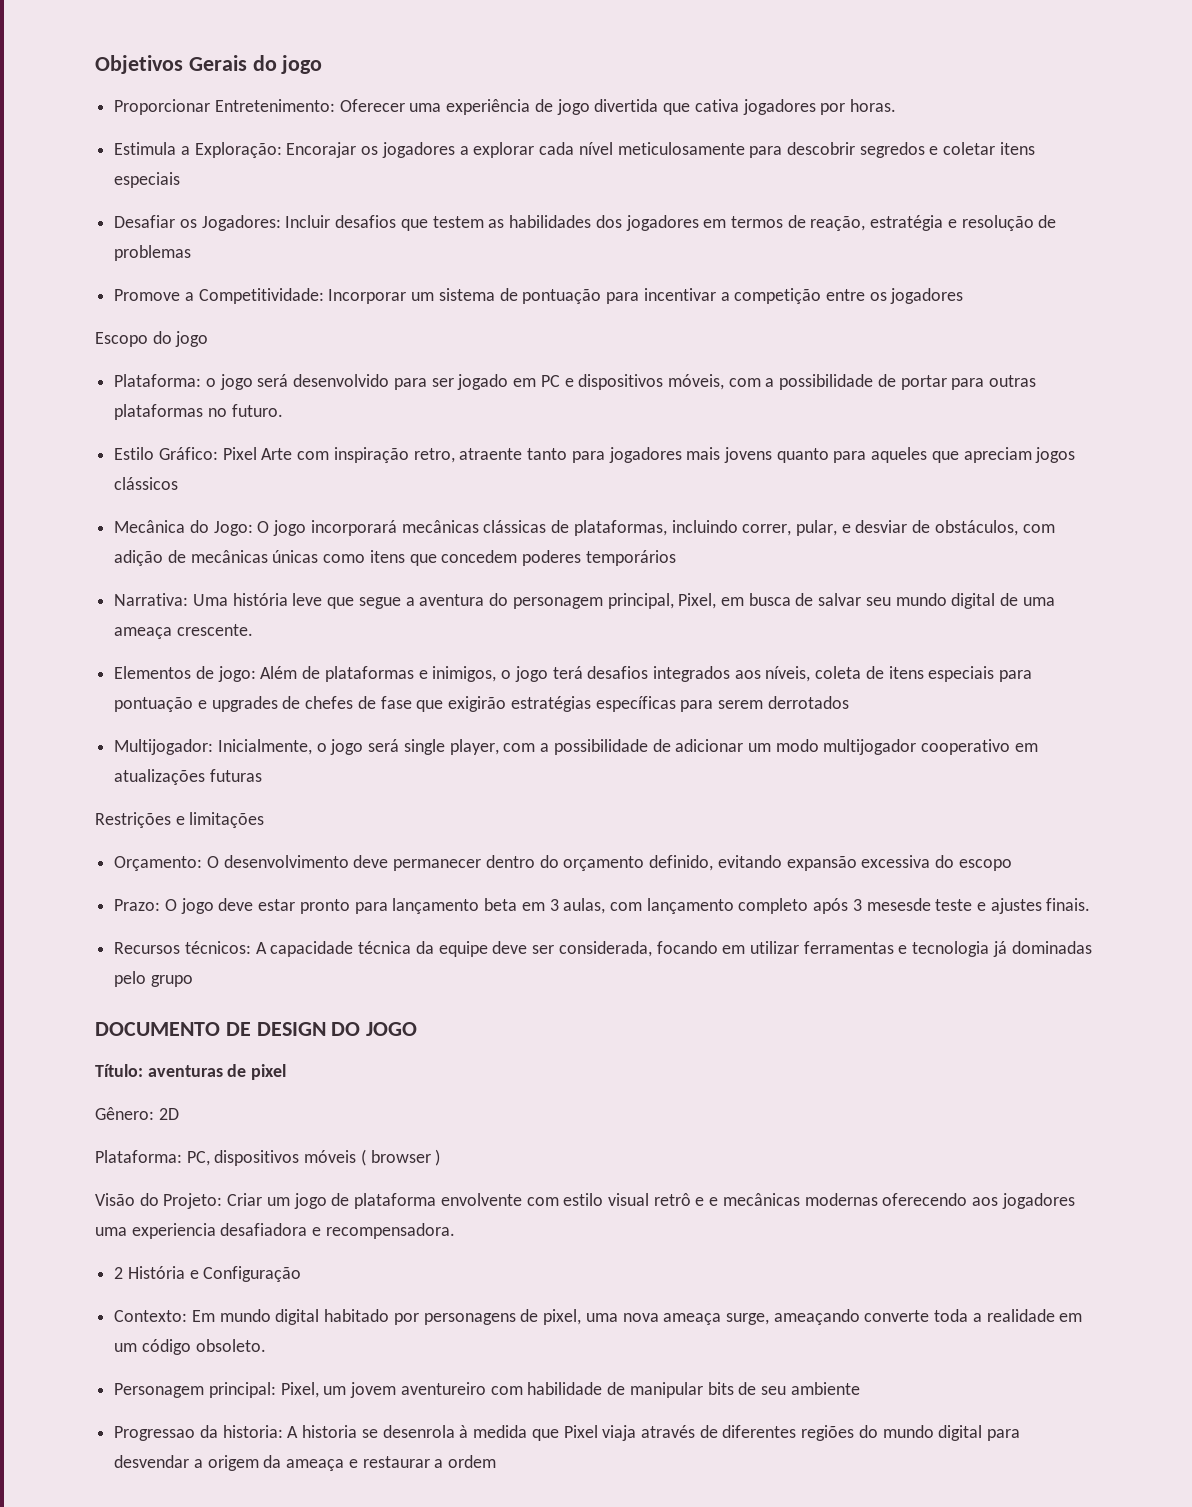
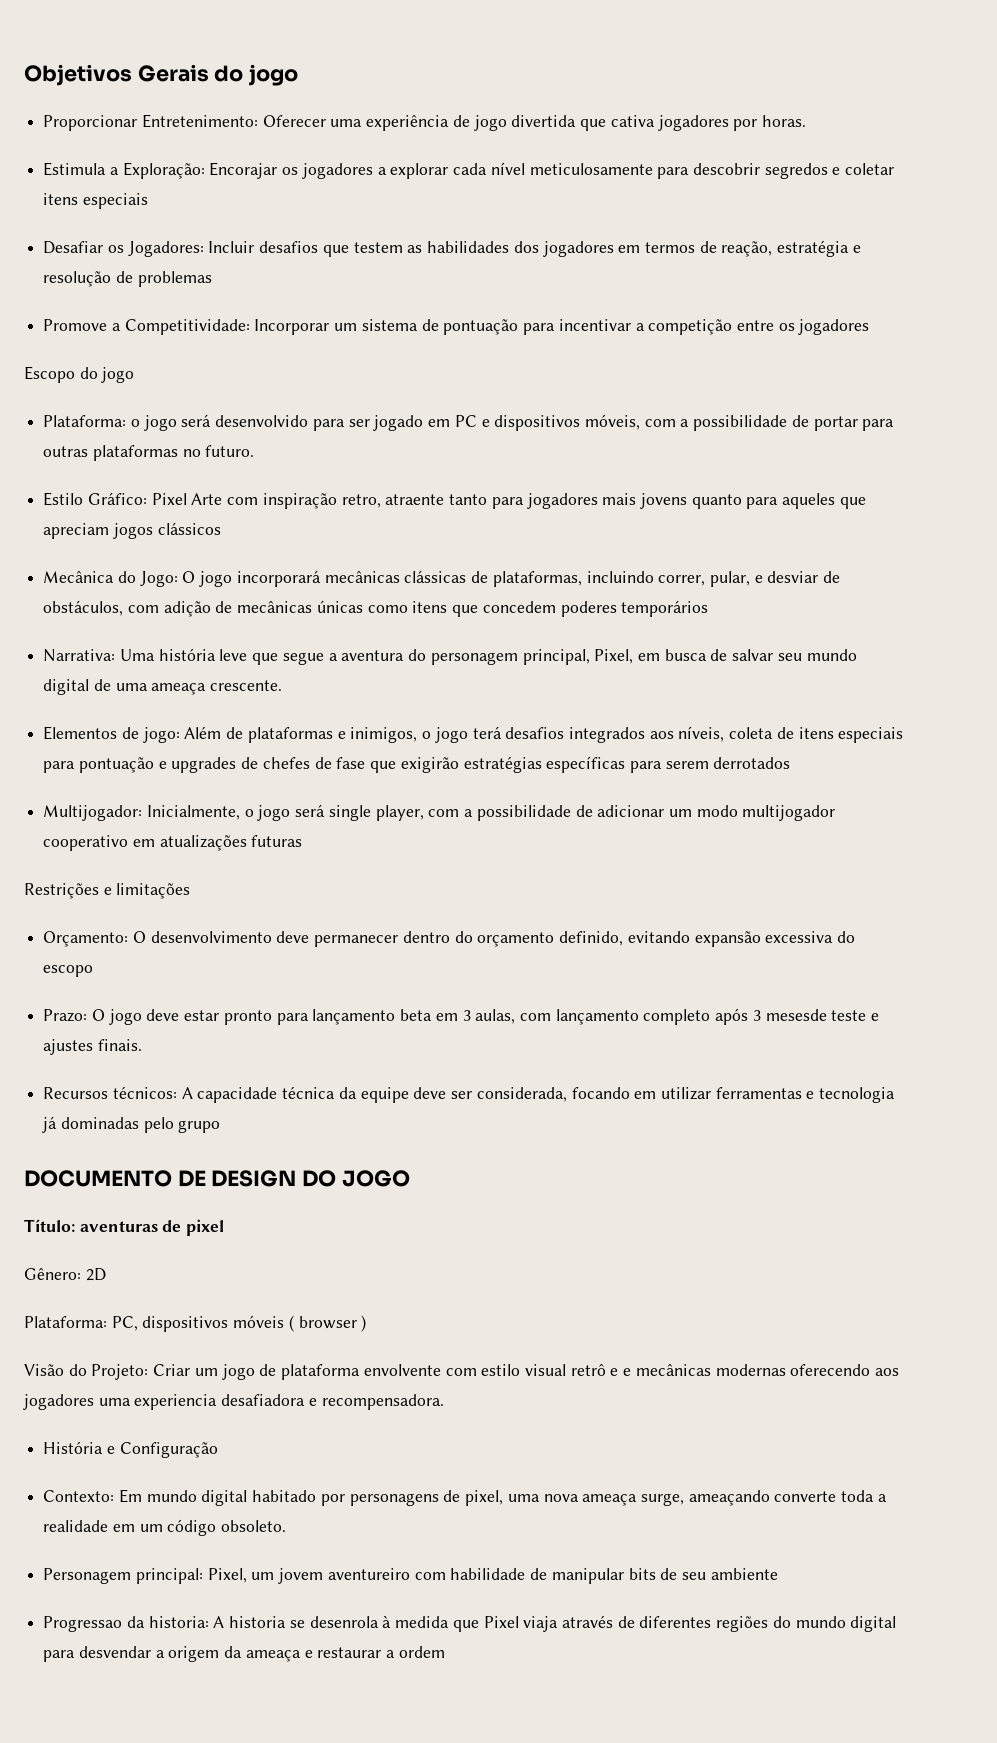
[114,1267,124,1279] 2 -> (444, 1402) none

